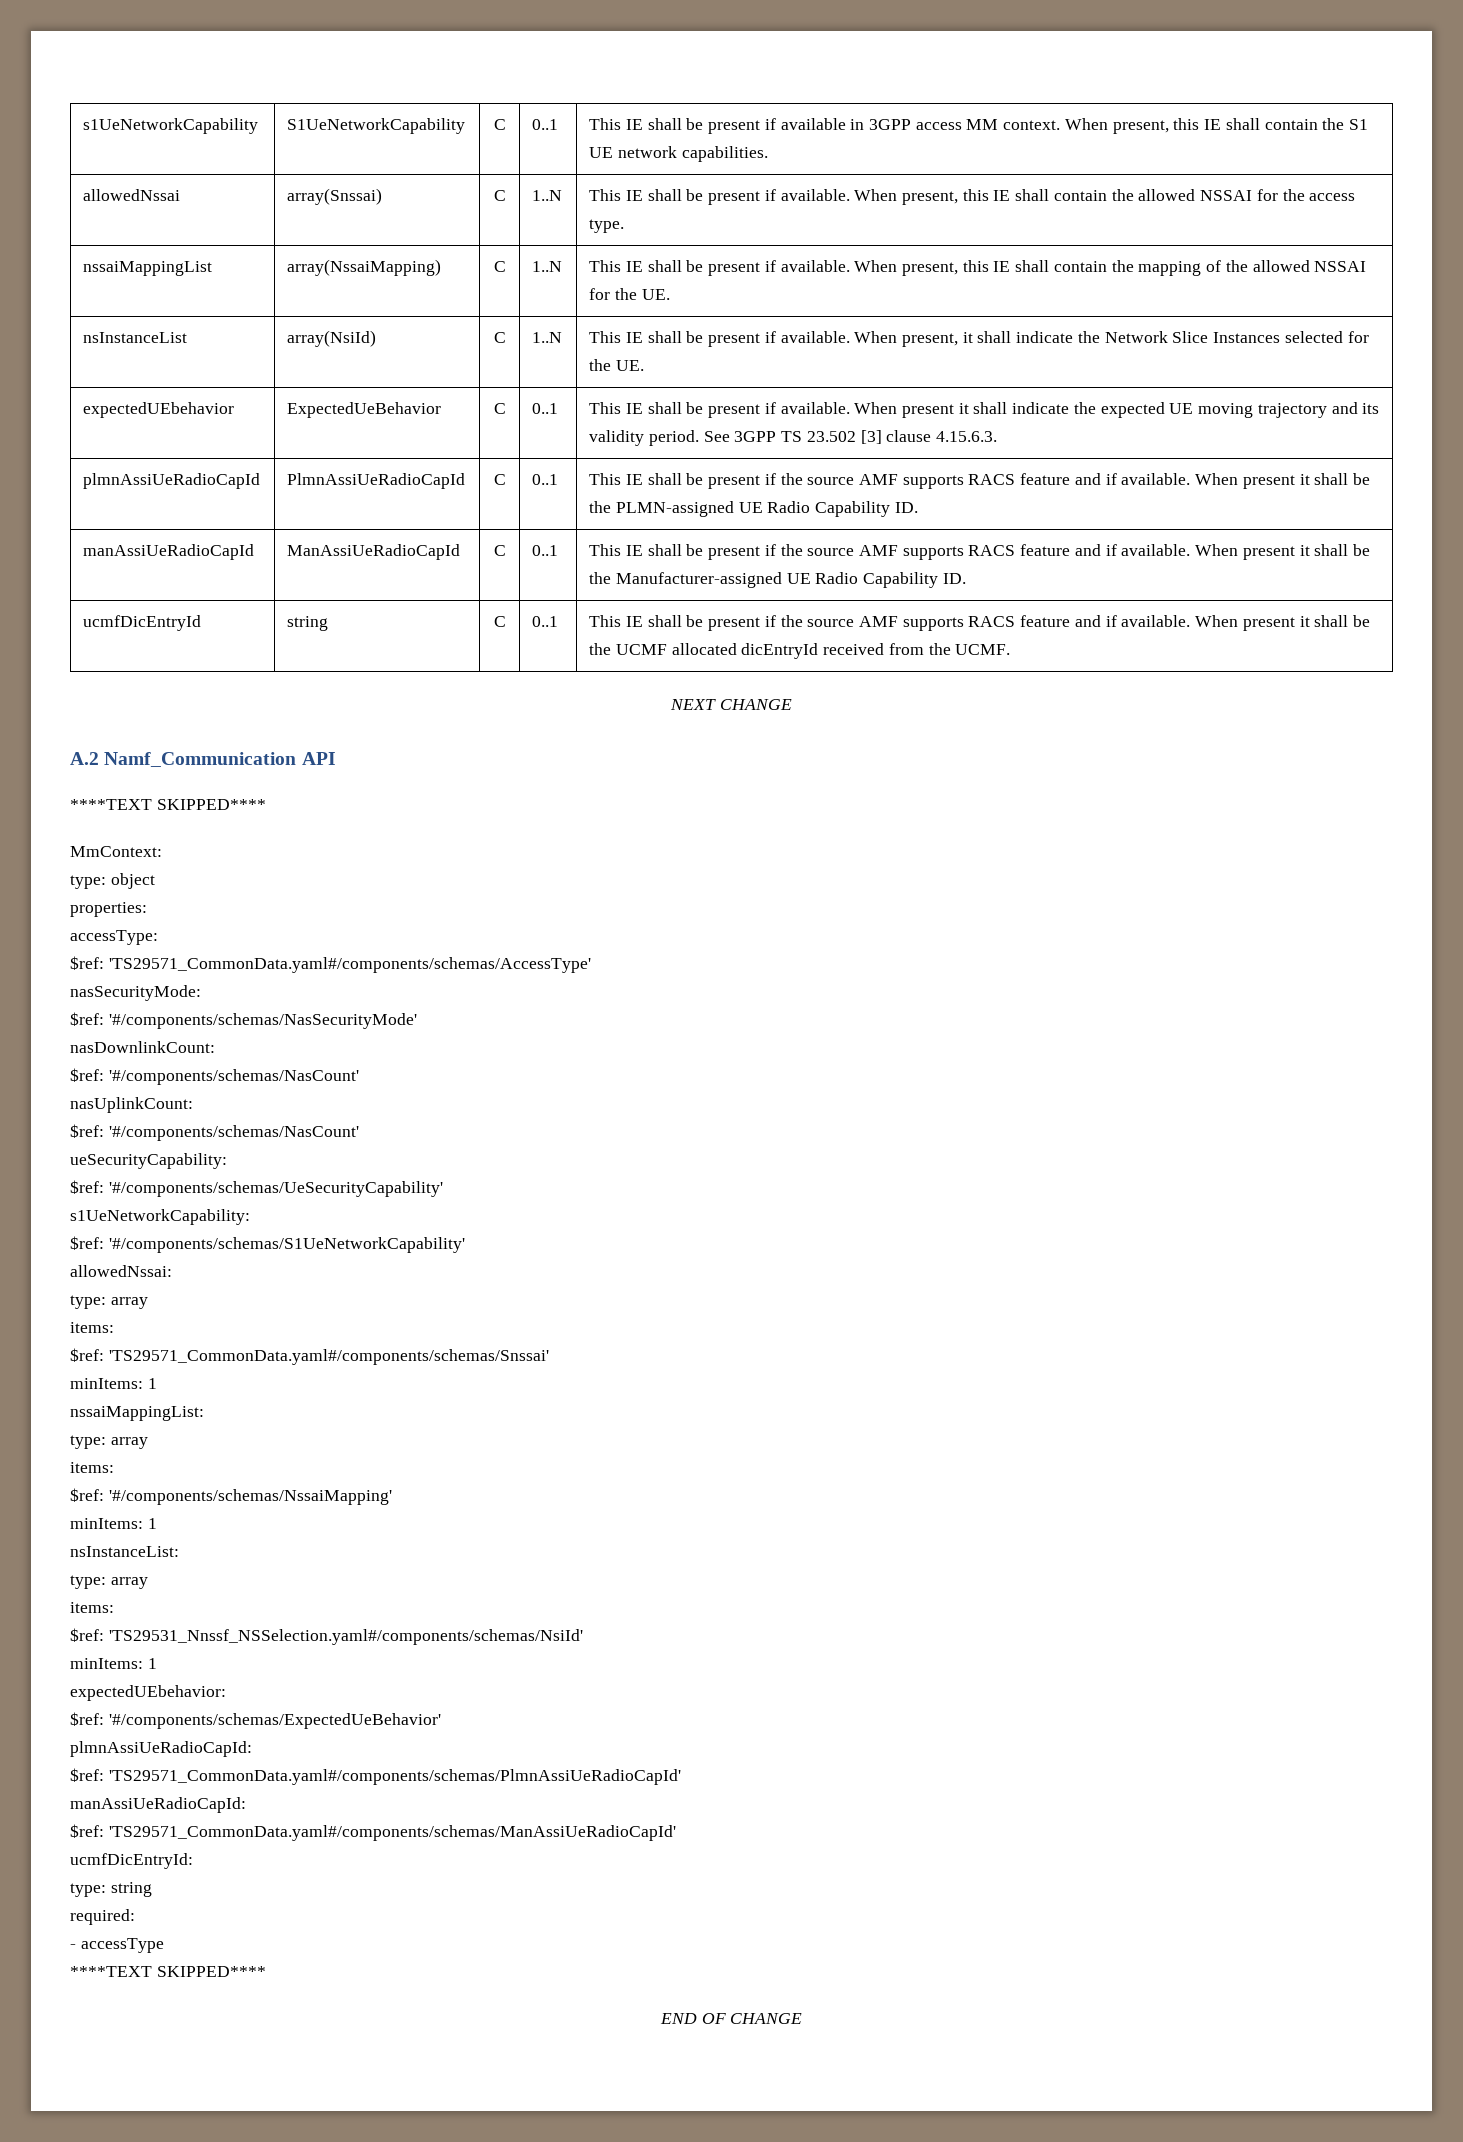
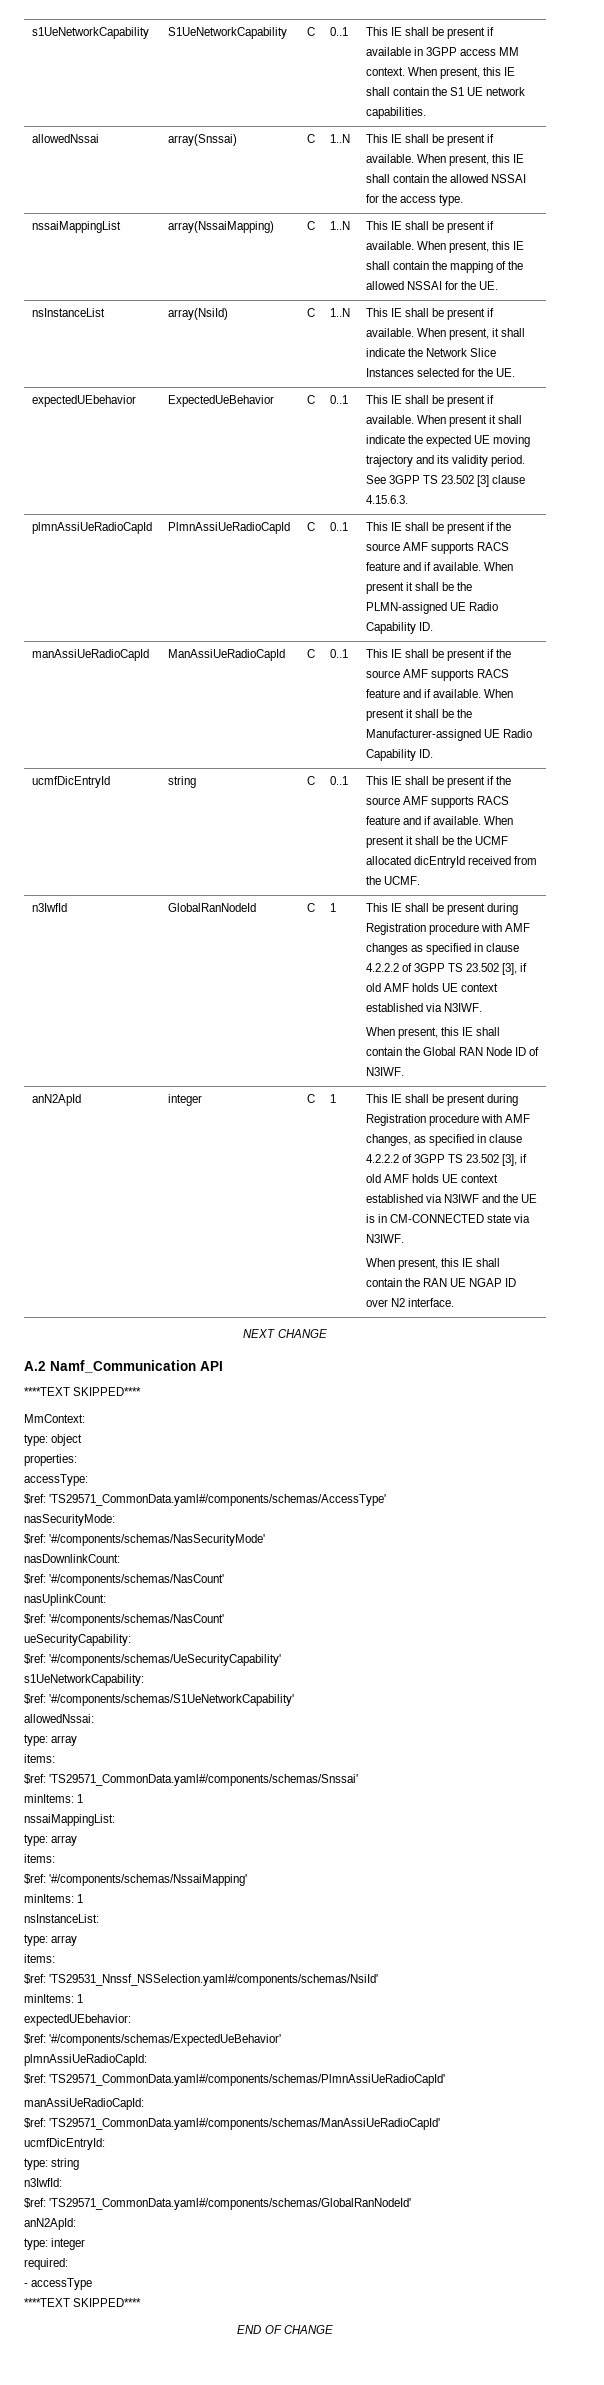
(1011, 649) none -> [31,903,67,912] [167,903,256,912] [306,903,315,912] [329,903,336,912] [365,903,519,915] [365,923,530,935] [365,943,520,955] [365,963,528,975] [365,983,499,992] [365,1003,482,1012] [365,1027,501,1039] [365,1047,540,1056] [365,1067,404,1076] [31,1094,81,1106] [167,1094,202,1106] [306,1094,315,1103] [329,1094,336,1103] [365,1094,519,1106] [365,1114,530,1126] [365,1134,523,1146] [365,1154,528,1166] [365,1174,499,1183] [365,1194,538,1203] [365,1214,531,1223] [365,1234,404,1243] [365,1258,501,1270] [365,1278,517,1287] [365,1298,454,1307] // n3IwfId | GlobalRanNodeId | C | 1 | This IE shall be present during Registration procedure with AMF changes as specified in clause 4.2.2.2 of 3GPP TS 23.502 [3], if old AMF holds UE context established via N3IWF. // When present, this IE shall contain the Global RAN Node ID of N3IWF. // anN2ApId | integer | C | 1 | This IE shall be present during Registration procedure with AMF changes, as specified in clause 4.2.2.2 of 3GPP TS 23.502 [3], if old AMF holds UE context established via N3IWF and the UE is in CM-CONNECTED state via N3IWF. // When present, this IE shall contain the RAN UE NGAP ID over N2 interface.
(152, 1889) none -> [24,2178,62,2187] [24,2198,412,2210] [24,2218,76,2230] [24,2238,86,2250] // n3IwfId: // $ref: 'TS29571_CommonData.yaml#/components/schemas/GlobalRanNodeId' // anN2ApId: // type: integer

